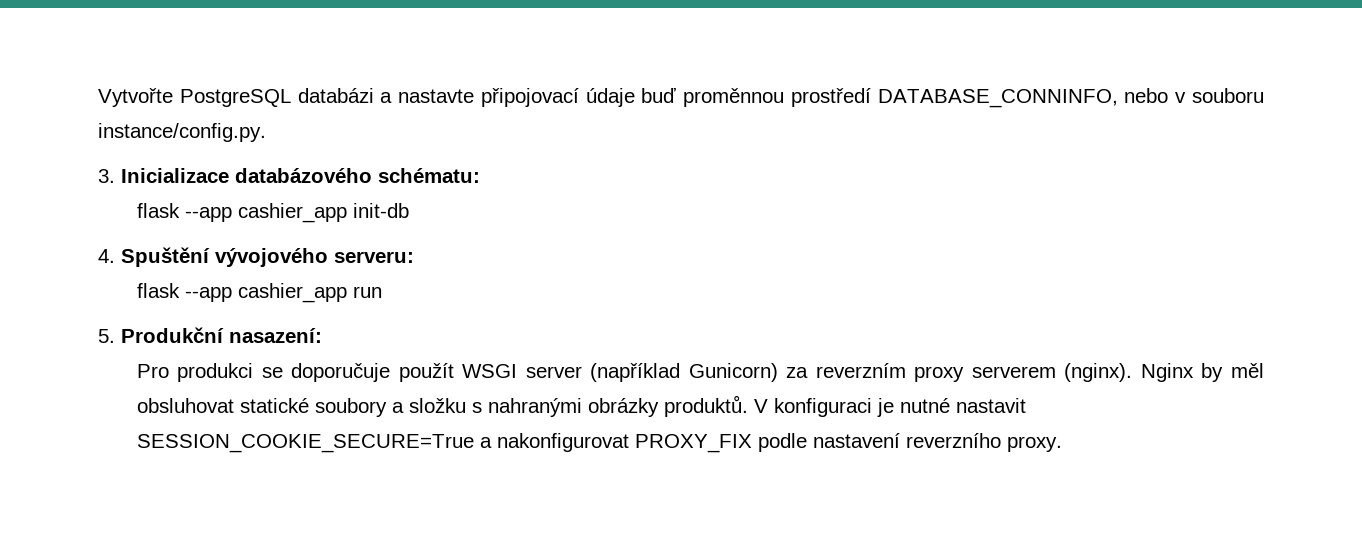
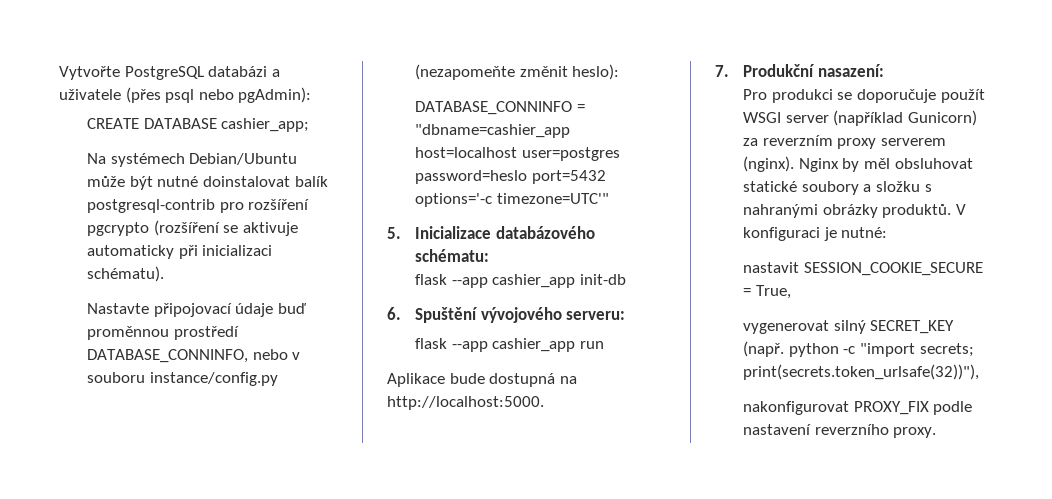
[398,89,475,103] nastavte -> [59,87,312,103] [87,118,310,132] [87,153,298,167] [87,176,328,190] [87,199,310,213] [87,220,298,236] [87,245,273,259] [87,266,165,282] [87,303,150,314] uživatele (přes psql nebo pgAdmin): // CREATE DATABASE cashier_app; // Na systémech Debian/Ubuntu může být nutné doinstalovat balík postgresql-contrib pro rozšíření pgcrypto (rozšíření se aktivuje automaticky při inicializaci schématu). // Nastavte
[98,123,266,142] [98,169,115,183] instance/config.py. // 3. -> [149,372,278,386] [415,64,620,80] [415,101,585,115] [415,124,571,138] [415,147,620,161] [415,170,606,184] [415,193,609,207] [387,227,401,239] instance/config.py (nezapomeňte změnit heslo): // DATABASE_CONNINFO = "dbname=cashier_app host=localhost user=postgres password=heslo port=5432 options='-c timezone=UTC'" // 5.
[98,249,115,263] 4. -> [387,307,401,320] 6.
[98,329,115,343] 5. -> [387,373,577,387] [387,396,544,410] [715,65,729,77] Aplikace bude dostupná na http://localhost:5000. // 7.
[899,398,1026,413] [136,434,492,453] nutné nastavit SESSION_COOKIE_SECURE=True a -> [841,227,888,238] [743,262,983,276] [743,285,791,299] [743,320,955,334] [743,341,974,357] [743,364,980,380] nutné: // nastavit SESSION_COOKIE_SECURE = True, // vygenerovat silný SECRET_KEY (např. python -c "import secrets; print(secrets.token_urlsafe(32))"), //

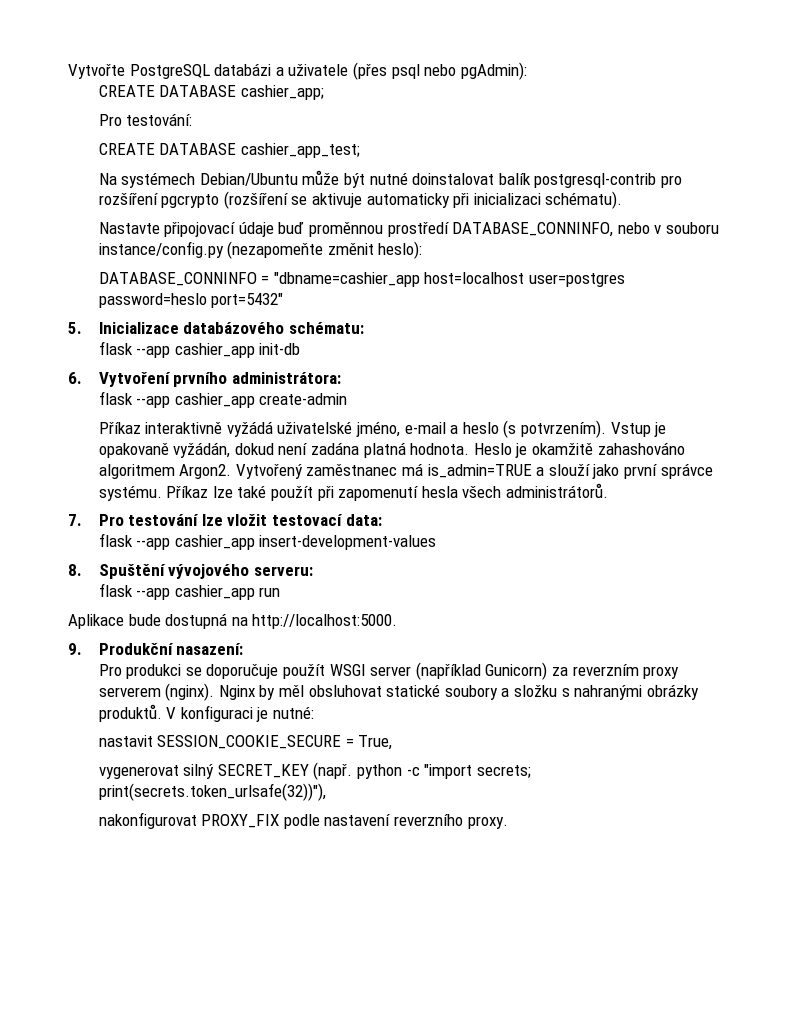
(310, 125) none -> [98,113,193,126] [98,143,360,158] // Pro testování: // CREATE DATABASE cashier_app_test;
[531,170,606,184] [415,193,609,207] port=5432 options='-c timezone=UTC'" -> [211,293,284,308] port=5432"
(401, 313) none -> [98,372,341,387] [98,391,348,408] [98,420,667,438] [98,442,685,458] [98,463,713,479] [98,483,608,501] [68,514,382,526] [98,533,437,550] [68,564,82,576] Vytvoření prvního administrátora: // flask --app cashier_app create-admin // Příkaz interaktivně vyžádá uživatelské jméno, e-mail a heslo (s potvrzením). Vstup je opakovaně vyžádán, dokud není zadána platná hodnota. Heslo je okamžitě zahashováno algoritmem Argon2. Vytvořený zaměstnanec má is_admin=TRUE a slouží jako první správce systému. Příkaz lze také použít při zapomenutí hesla všech administrátorů. // 7. Pro testování lze vložit testovací data: // flask --app cashier_app insert-development-values // 8.
[715,65,729,77] 7. -> [68,643,82,655] 9.

